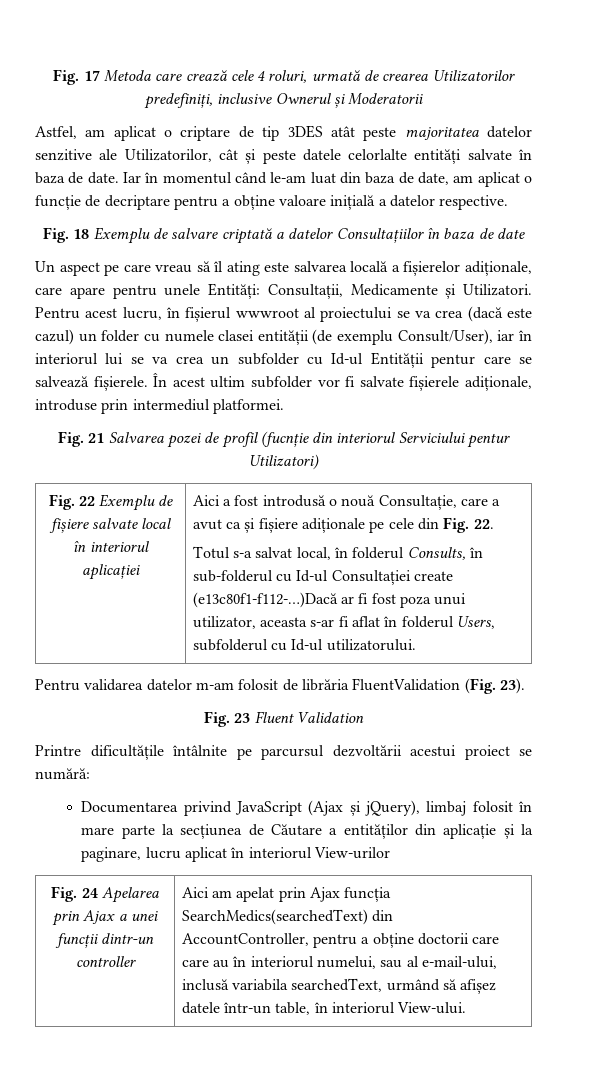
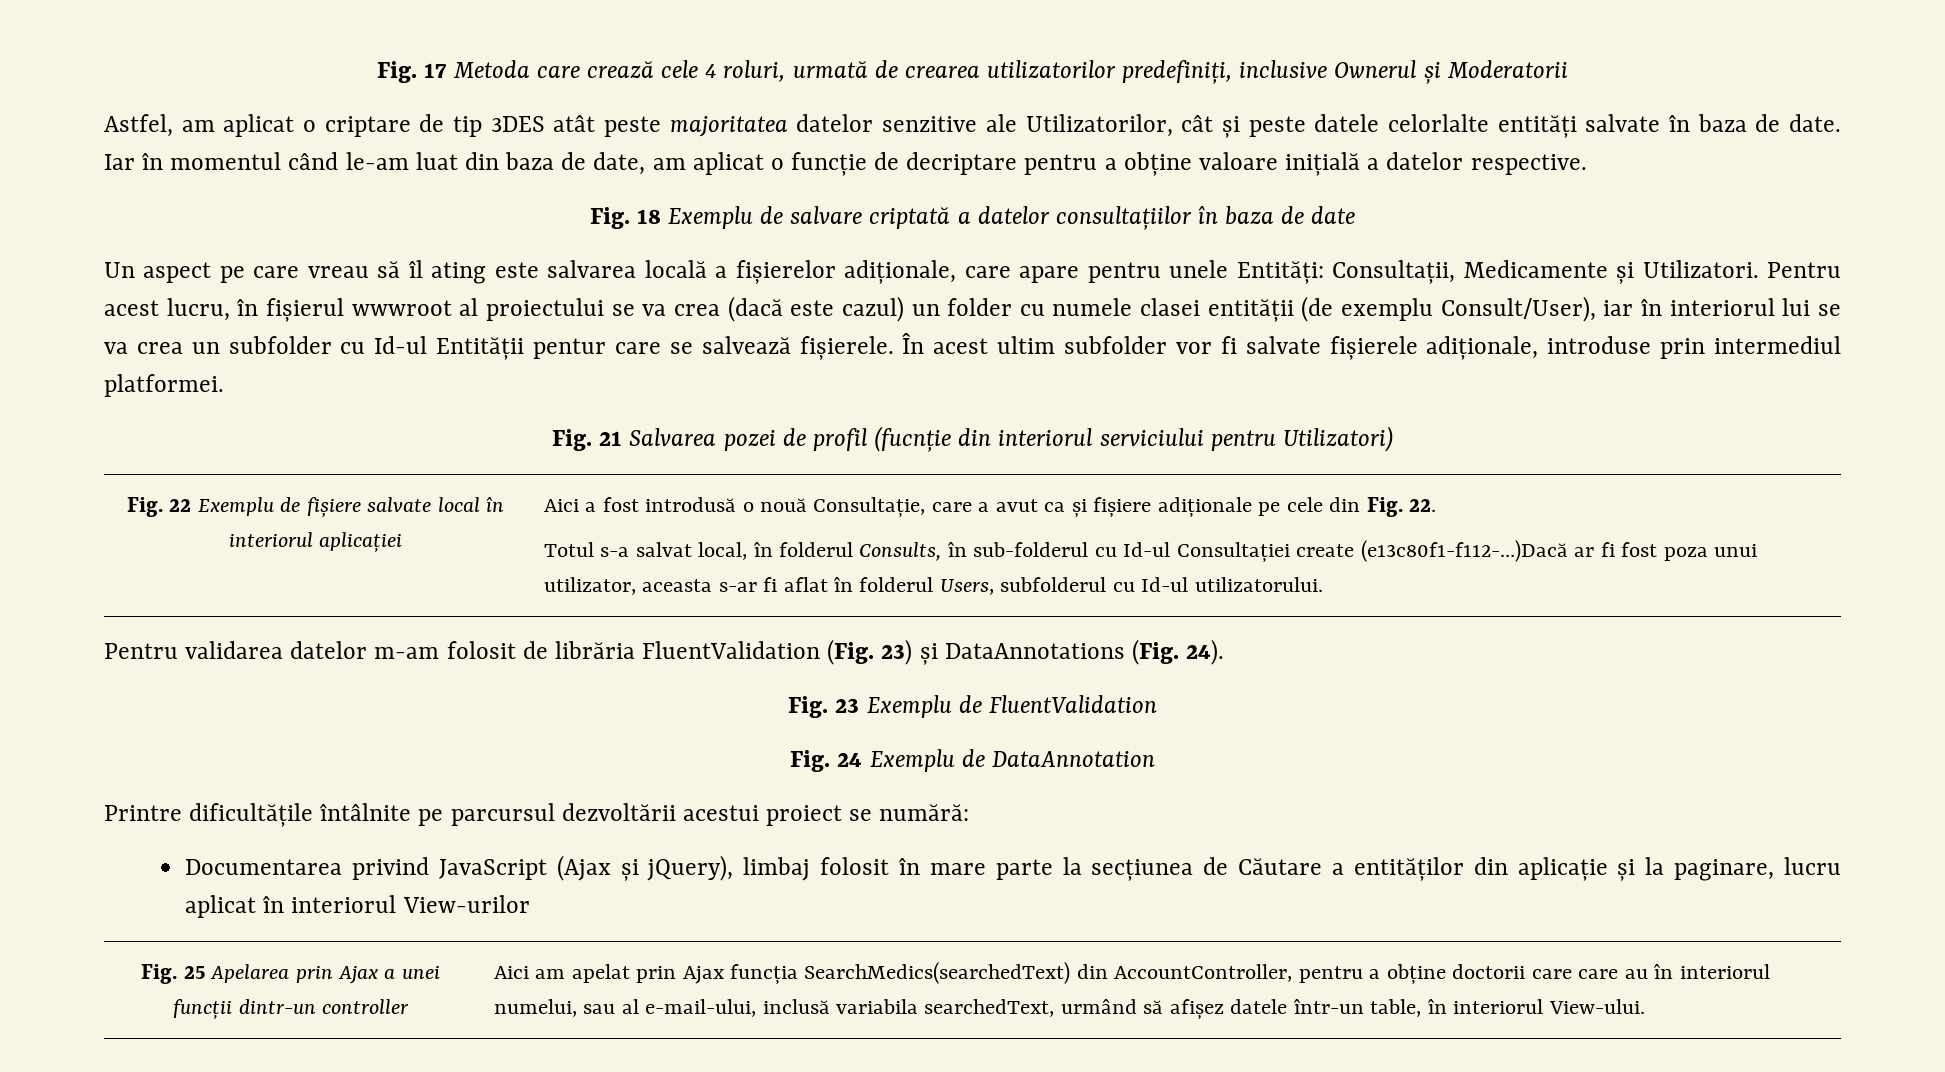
[432,70,515,81] Utilizatorilor -> [986,60,1116,78] utilizatorilor
[336,228,424,243] Consultațiilor -> [1055,206,1192,230] consultațiilor
[398,432,511,448] Serviciului pentur -> [1099,428,1276,451] serviciului pentru
[499,678,525,694] [204,711,364,727] 23). // Fig. 23 Fluent Validation -> [881,639,1225,665] [788,695,1157,718] [790,749,1155,772] 23) și DataAnnotations (Fig. 24). // Fig. 23 Exemplu de FluentValidation // Fig. 24 Exemplu de DataAnnotation
[81,888,98,898] 24 -> [183,966,205,979] 25

